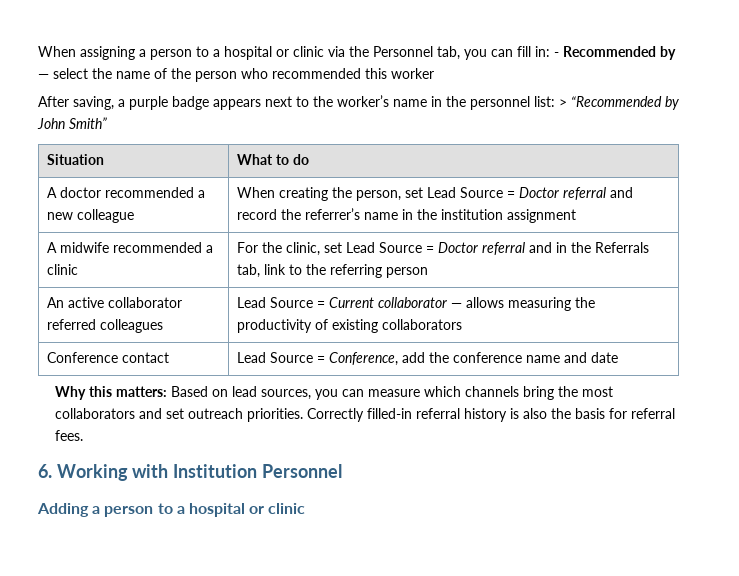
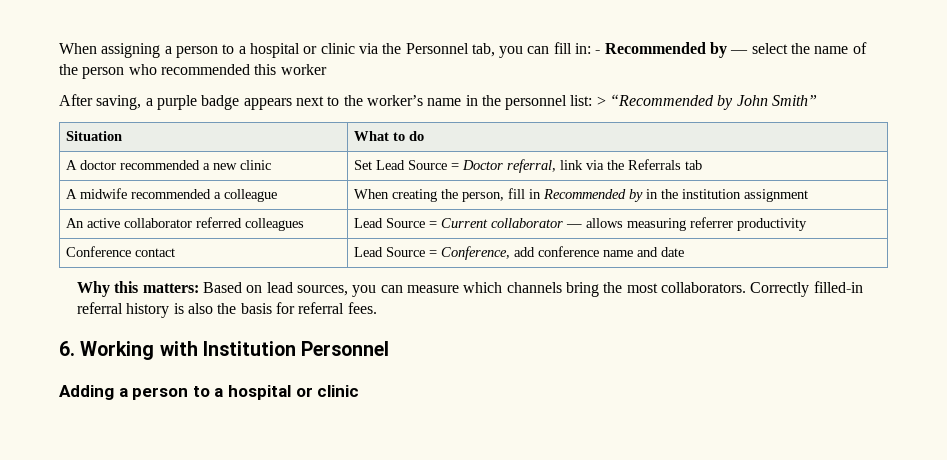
(74, 216) none -> [239,160,271,170] [353,159,702,173] [65,188,221,199] clinic | Set Lead Source = Doctor referral, link via the Referrals tab // A midwife recommended a
[405,187,634,200] [237,208,577,223] [47,242,214,253] [47,264,79,275] [237,242,650,256] [237,264,429,278] set Lead Source = Doctor referral and record the referrer’s name in the institution assignment // A midwife recommended a clinic | For the clinic, set Lead Source = Doctor referral and in the Referrals tab, link to the referring person -> [507,188,808,202] fill in Recommended by in the institution assignment
[575,297,596,308] the -> [689,217,733,228] referrer
[315,319,463,333] of existing collaborators -> (807, 224) none
[429,352,450,363] the -> (535, 252) none
[54,408,303,422] collaborators and set outreach priorities. -> [660,282,746,293] collaborators.

